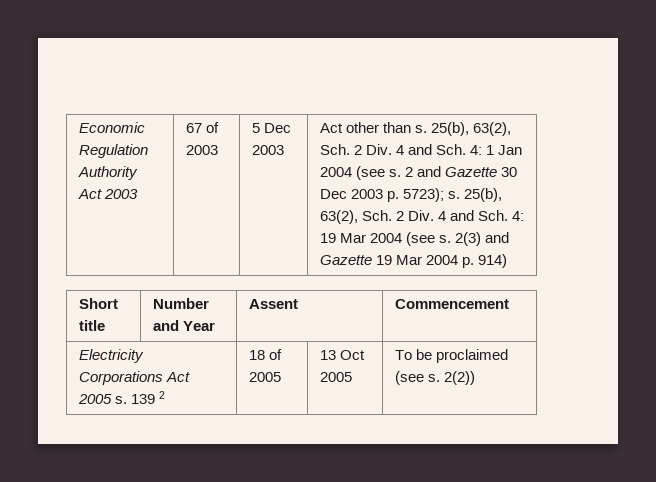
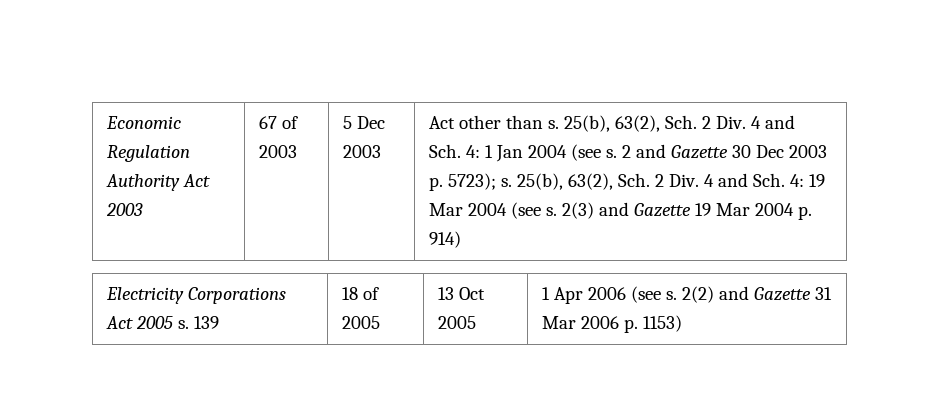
[78,298,118,309] [78,320,105,331] [152,298,209,309] [152,320,215,331] [248,299,298,309] [394,299,509,309] // Short title | Number and Year | Assent | Commencement -> (462, 239) none
[158,391,165,399] 2 -> (220, 322) none
[394,349,508,363] [394,371,475,385] To be proclaimed (see s. 2(2)) -> [542,286,833,304] [542,315,683,333] 1 Apr 2006 (see s. 2(2) and Gazette 31 Mar 2006 p. 1153)

